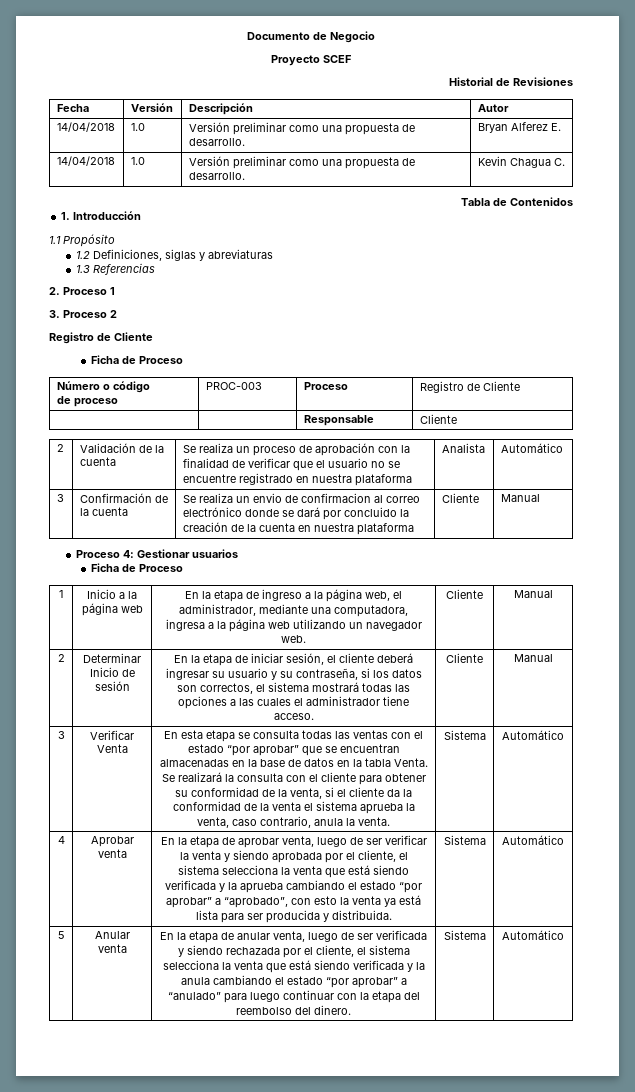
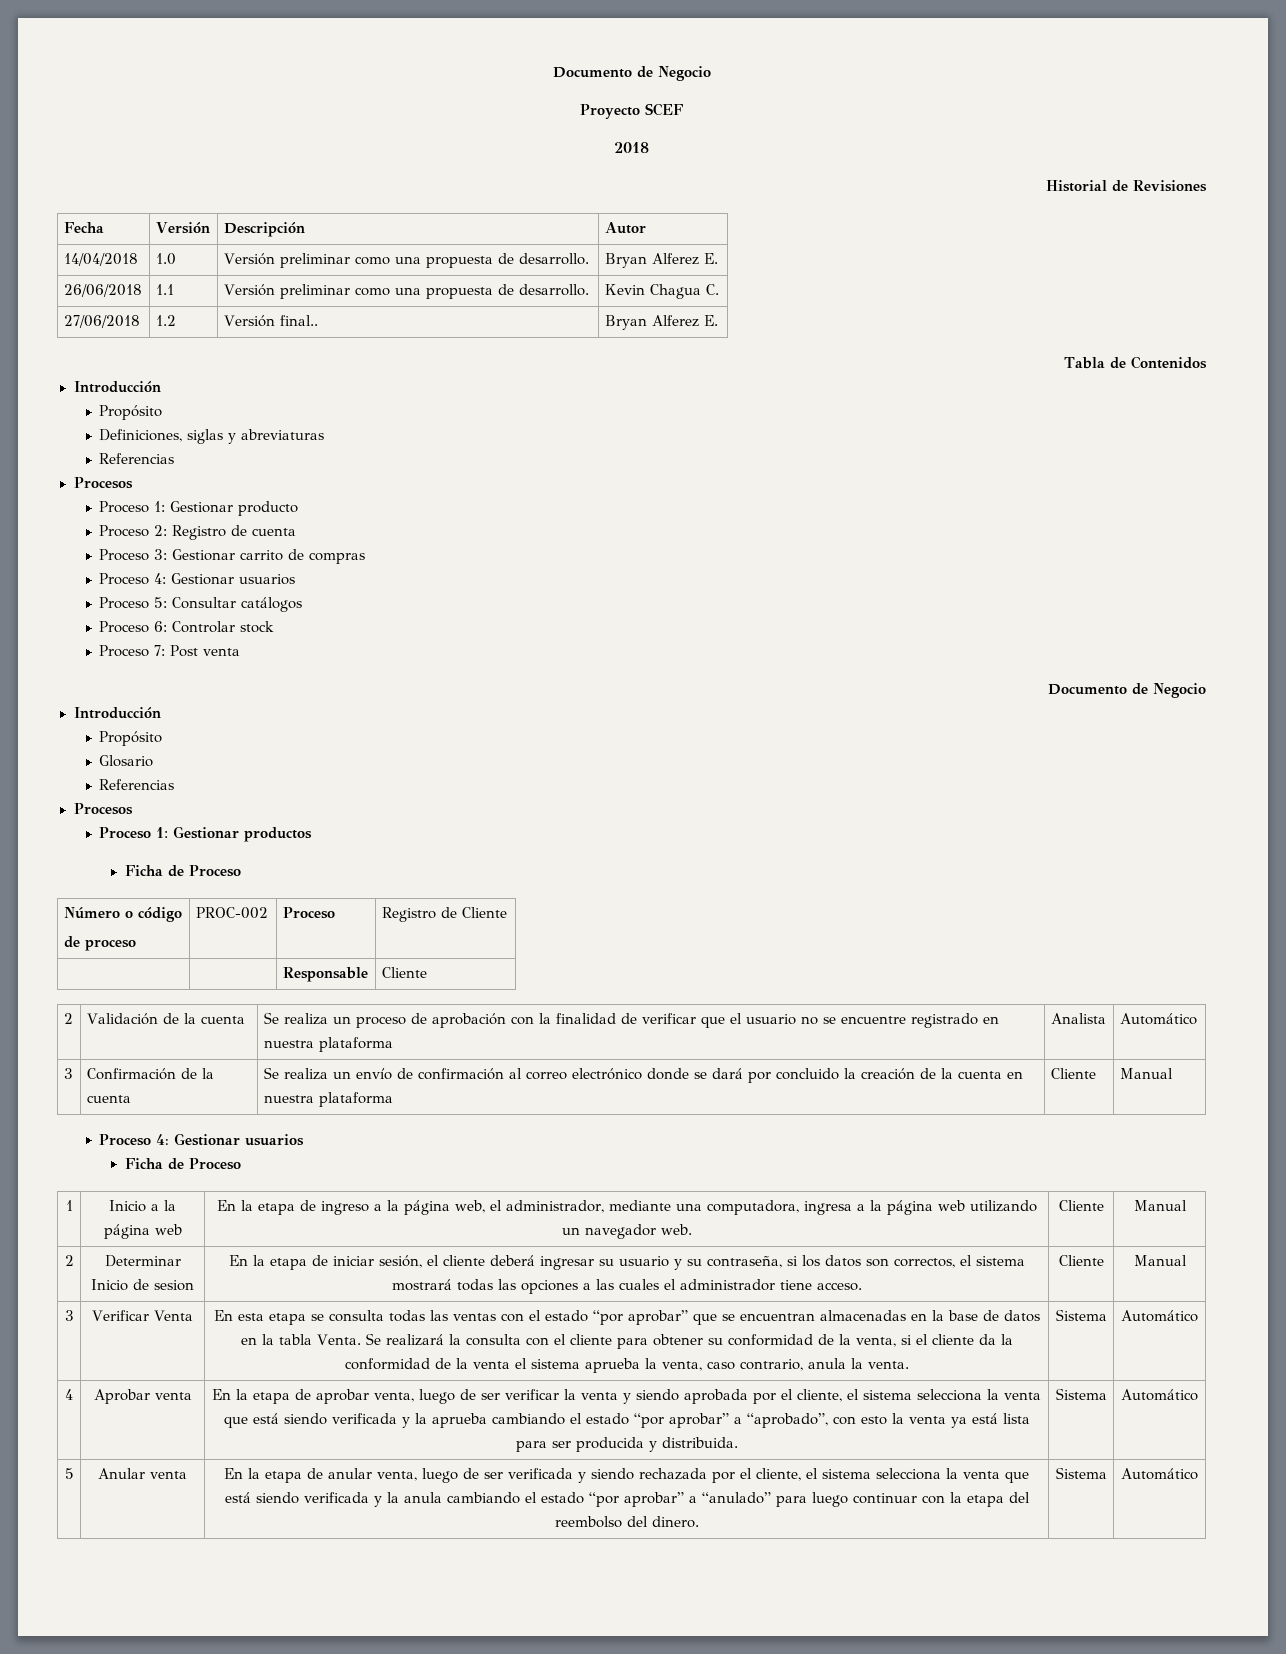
(351, 59) none -> [614,142,649,153] // 2018
[56,156,115,166] [130,157,145,165] 14/04/2018 | 1.0 -> [63,284,142,297] [155,284,174,295] 26/06/2018 | 1.1
(565, 162) none -> [63,315,140,328] [155,315,176,326] [223,315,318,327] [604,315,718,330] // 27/06/2018 | 1.2 | Versión final.. | Bryan Alferez E.
[61,211,142,220] [49,234,115,247] [76,251,91,259] 1. Introducción // 1.1 Propósito // 1.2 -> [73,381,161,393] [99,405,163,420] Introducción // Propósito //
[76,263,156,275] [49,287,115,295] [49,310,117,318] [49,332,153,344] 1.3 Referencias // 2. Proceso 1 // 3. Proceso 2 // Registro de Cliente -> [99,453,175,464] [73,477,133,489] [99,501,299,516] [99,525,297,540] [99,549,366,564] [99,573,296,585] [99,597,303,612] [99,621,275,633] [99,645,241,657] [1048,683,1206,698] [73,707,161,719] [99,731,163,746] [99,755,154,767] [99,779,175,790] [73,803,133,815] [99,826,313,842] Referencias // Procesos // Proceso 1: Gestionar producto // Proceso 2: Registro de cuenta // Proceso 3: Gestionar carrito de compras // Proceso 4: Gestionar usuarios // Proceso 5: Consultar catálogos // Proceso 6: Controlar stock // Proceso 7: Post venta // Documento de Negocio // Introducción // Propósito // Glosario // Referencias // Procesos // Proceso 1: Gestionar productos
[205,382,262,390] PROC-003 -> [195,907,268,919] PROC-002
[252,493,371,503] envio de confirmacion -> [355,1068,504,1080] envío de confirmación
[94,681,130,691] sesión -> [154,1280,194,1291] sesion

